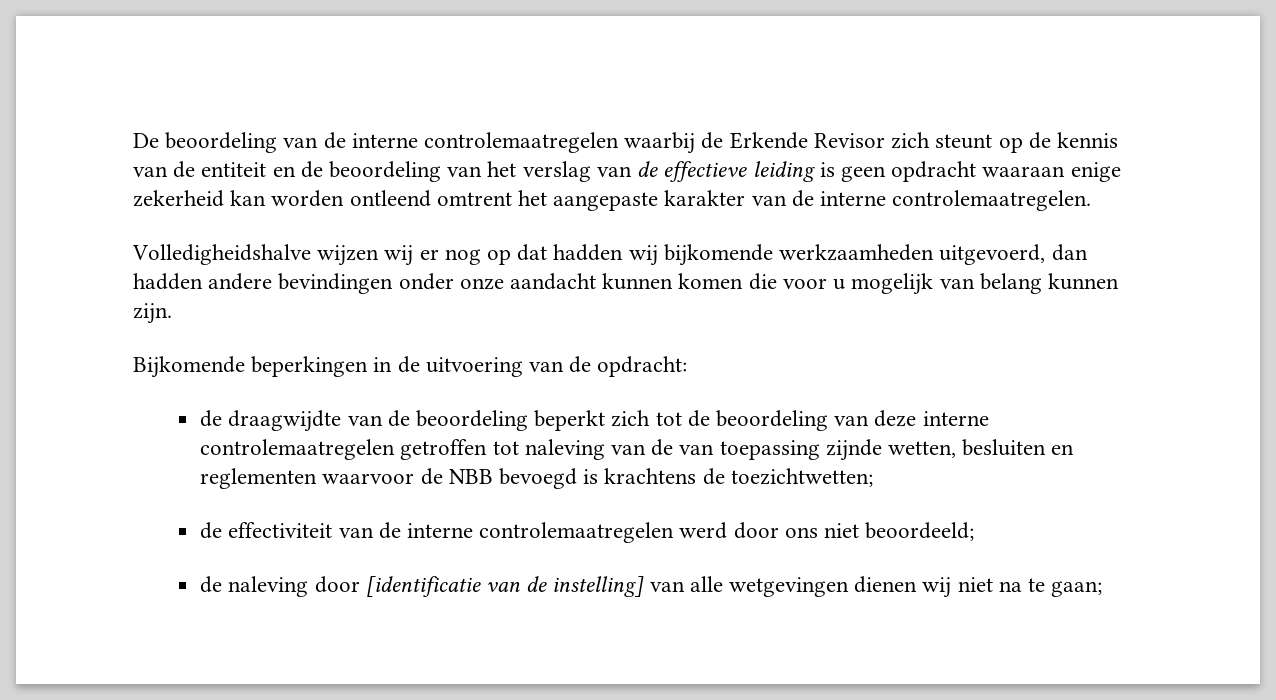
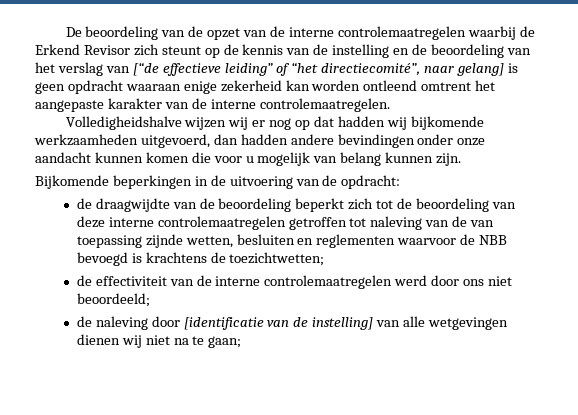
(346, 140) none -> [207,26,285,40] opzet van de
[729,132,808,149] Erkende -> [35,44,80,55] Erkend
[201,162,267,177] entiteit -> [332,44,390,58] instelling
[637,161,815,182] de effectieve leiding -> [132,62,505,76] [“de effectieve leiding” of “het directiecomité”, naar gelang]

